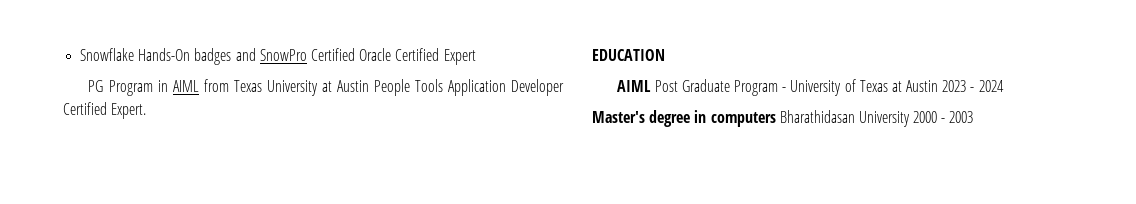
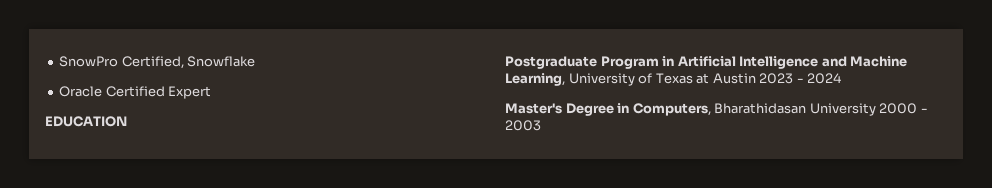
(80, 54) none -> [59,56,184,69] SnowPro Certified,
[138,48,476,65] [88,79,564,96] [63,102,147,119] [592,49,665,61] [617,79,787,96] Hands-On badges and SnowPro Certified Oracle Certified Expert // PG Program in AIML from Texas University at Austin People Tools Application Developer Certified Expert. // EDUCATION // AIML Post Graduate Program - -> [59,86,212,99] [45,116,127,127] [505,56,908,69] [505,73,565,86] // Oracle Certified Expert // EDUCATION // Postgraduate Program in Artificial Intelligence and Machine Learning,
[649,110,776,127] degree in computers -> [565,103,711,116] Degree in Computers,

